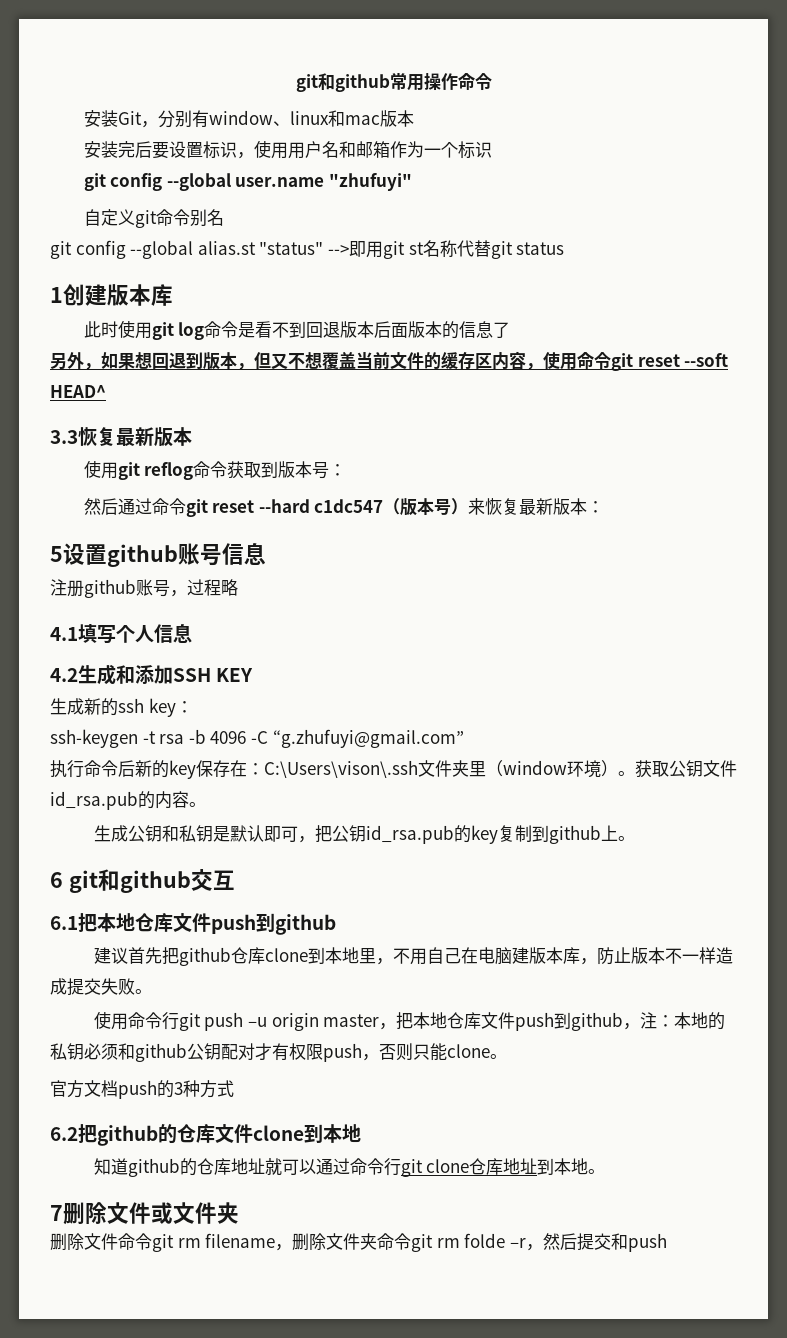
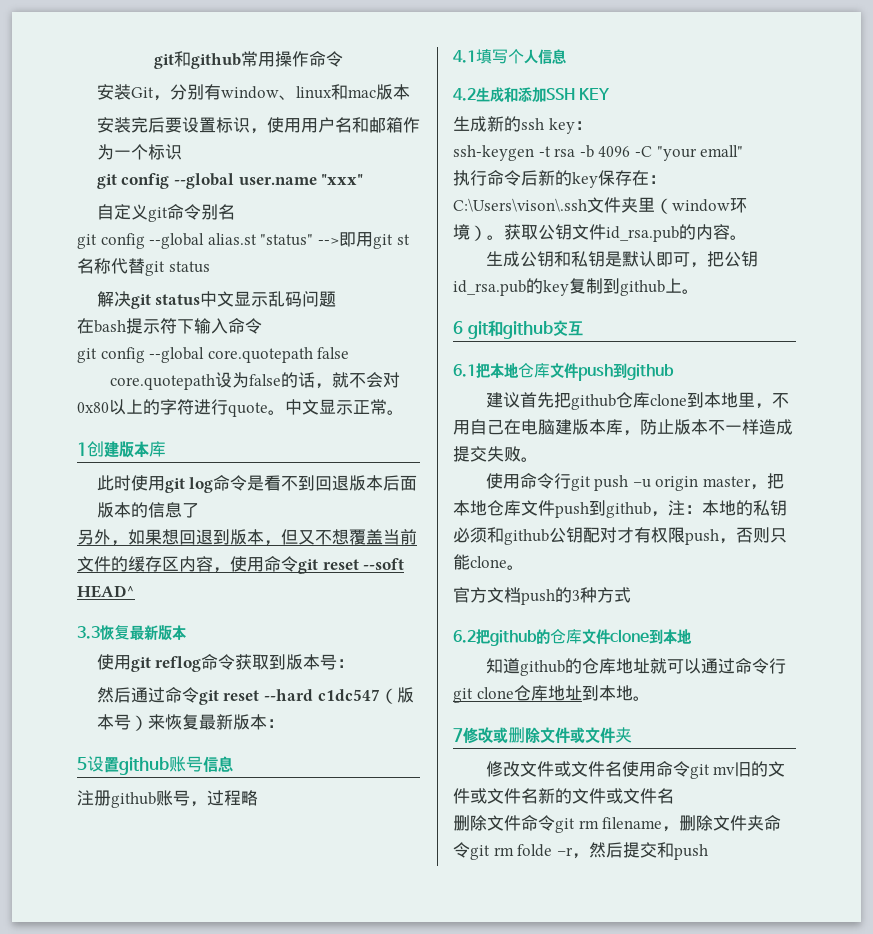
[329,173,413,191] "zhufuyi" -> [321,174,364,185] "xxx"
(565, 248) none -> [96,291,337,309] [77,318,262,334] [77,347,350,363] [109,372,400,390] [77,399,404,417] // 解决git status中文显示乱码问题 // 在bash提示符下输入命令 // git config --global core.quotepath false // core.quotepath设为false的话，就不会对0x80以上的字符进行quote。中文显示正常。
[272,729,464,748] “g.zhufuyi@gmail.com” -> [656,145,744,161] "your emall"
(63, 1213) none -> [463,727,508,744] 修改或
(239, 1213) none -> [485,761,786,779] [453,788,674,804] // 修改文件或文件名使用命令git mv旧的文件或文件名新的文件或文件名

